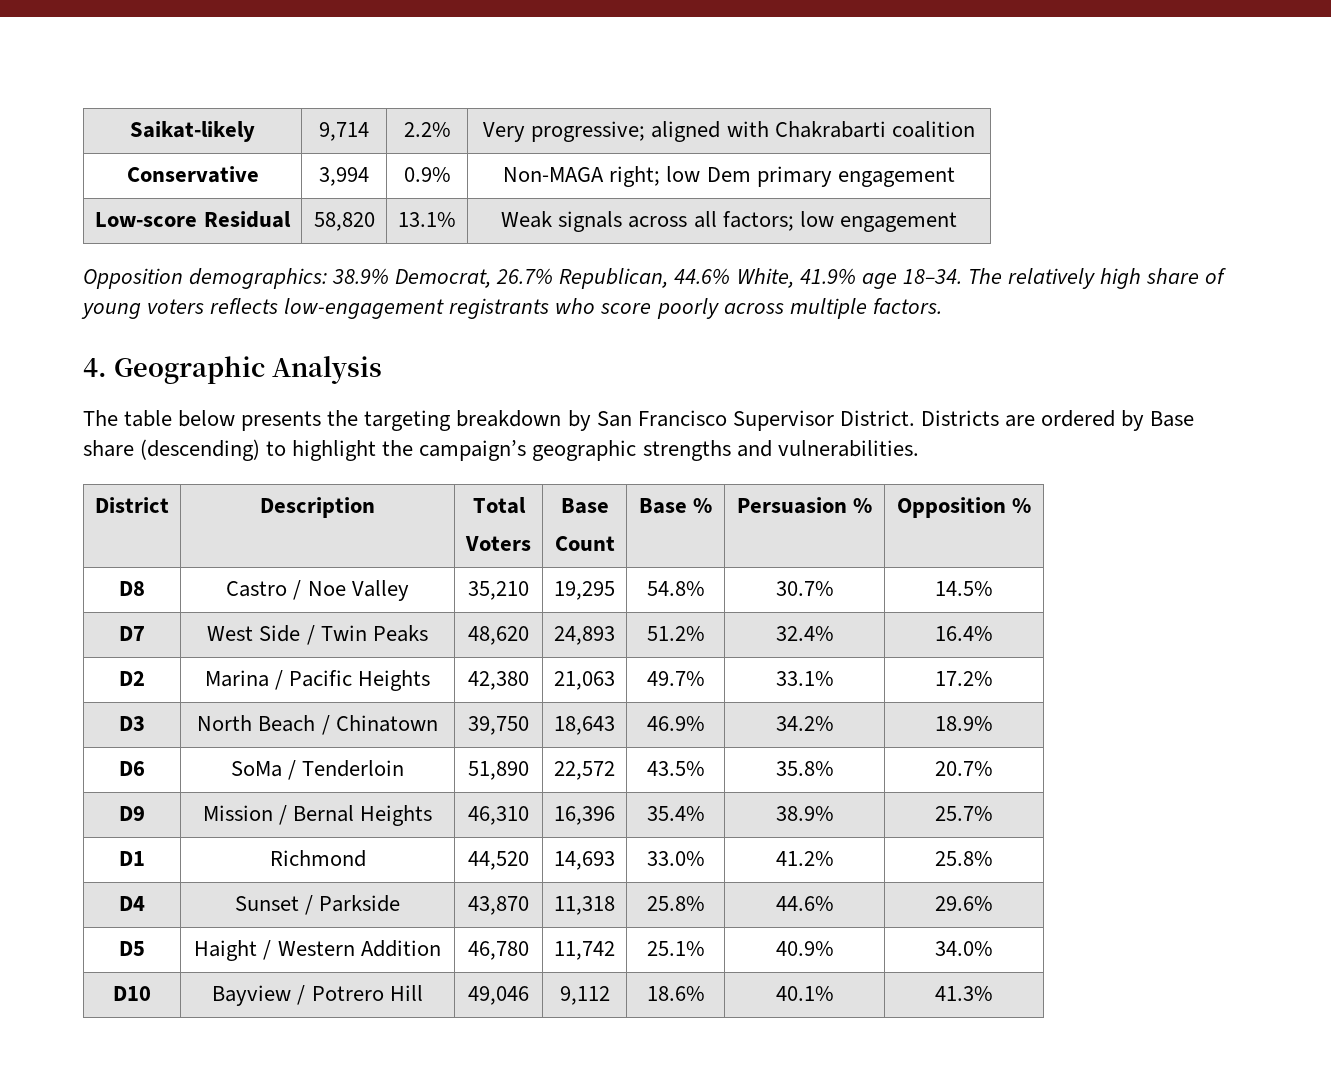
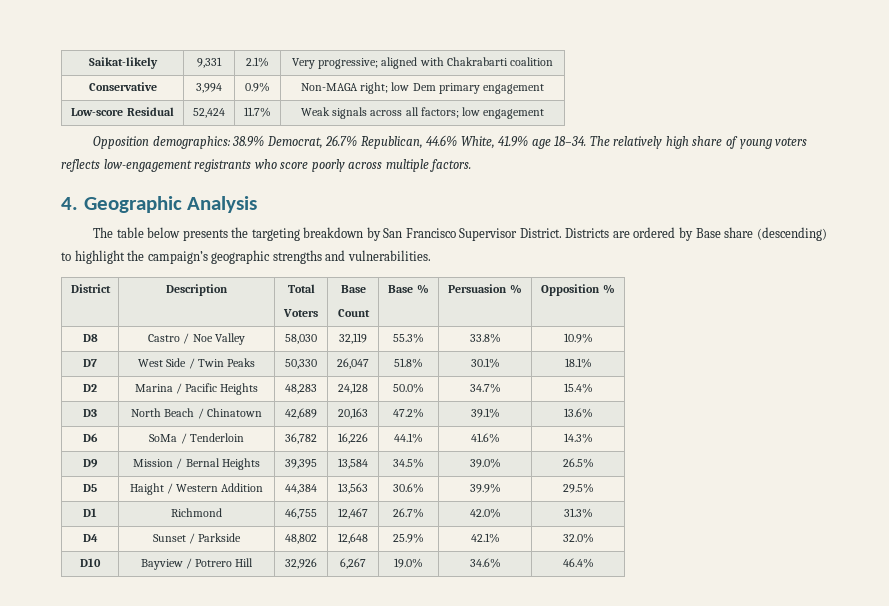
[319,122,369,141] [403,122,451,137] 9,714 | 2.2% -> [197,57,222,68] [246,57,269,67] 9,331 | 2.1%
[313,212,375,231] [398,212,456,227] 58,820 | 13.1% -> [193,108,225,118] [244,107,271,117] 52,424 | 11.7%
[468,581,529,600] [554,581,615,600] [646,581,705,596] [775,581,834,596] [935,581,993,596] 35,210 | 19,295 | 54.8% | 30.7% | 14.5% -> [285,334,317,344] [339,333,367,344] [393,333,424,343] [469,333,501,343] [563,333,593,343] 58,030 | 32,119 | 55.3% | 33.8% | 10.9%
[468,626,529,645] [554,626,615,645] [646,626,705,641] [775,626,834,641] [935,626,993,641] 48,620 | 24,893 | 51.2% | 32.4% | 16.4% -> [285,359,317,369] [337,358,369,369] [394,358,423,368] [470,358,500,368] [564,358,592,368] 50,330 | 26,047 | 51.8% | 30.1% | 18.1%
[468,671,529,690] [554,671,615,690] [646,671,705,686] [775,671,834,686] [935,671,993,686] 42,380 | 21,063 | 49.7% | 33.1% | 17.2% -> [285,384,317,394] [338,383,368,394] [393,383,424,393] [469,383,501,393] [563,383,593,393] 48,283 | 24,128 | 50.0% | 34.7% | 15.4%
[468,716,529,735] [554,716,615,735] [646,716,705,731] [775,716,834,731] [935,716,993,731] 39,750 | 18,643 | 46.9% | 34.2% | 18.9% -> [285,408,317,419] [338,408,368,419] [393,408,424,418] [470,408,500,418] [563,408,593,418] 42,689 | 20,163 | 47.2% | 39.1% | 13.6%
[468,761,529,780] [554,761,615,780] [646,761,705,776] [775,761,834,776] [935,761,993,776] 51,890 | 22,572 | 43.5% | 35.8% | 20.7% -> [285,433,317,444] [338,433,368,444] [394,433,423,443] [470,433,500,443] [563,433,593,443] 36,782 | 16,226 | 44.1% | 41.6% | 14.3%
[468,806,529,825] [554,806,615,825] [646,806,705,821] [775,806,834,821] [935,806,993,821] [119,851,145,866] [269,850,366,867] [468,851,529,870] [554,851,615,870] [646,851,705,866] [775,851,834,866] [935,851,993,866] [119,896,145,911] [234,895,401,915] [468,896,529,915] [554,896,615,915] [646,896,705,911] [775,896,834,911] [935,896,993,911] 46,310 | 16,396 | 35.4% | 38.9% | 25.7% // D1 | Richmond | 44,520 | 14,693 | 33.0% | 41.2% | 25.8% // D4 | Sunset / Parkside | 43,870 | 11,318 | 25.8% | 44.6% | 29.6% -> [285,459,317,469] [338,458,368,469] [393,458,424,468] [469,458,501,468] [562,458,594,468] 39,395 | 13,584 | 34.5% | 39.0% | 26.5%
[468,941,529,960] [554,941,615,960] [646,941,705,956] [775,941,834,956] [935,941,993,956] 46,780 | 11,742 | 25.1% | 40.9% | 34.0% -> [285,484,317,494] [338,483,368,494] [393,483,424,493] [469,483,501,493] [562,483,594,493] [83,508,97,517] [171,508,222,517] [285,508,317,519] [338,508,368,519] [393,508,424,518] [469,508,501,518] [563,508,593,518] [82,534,98,542] [152,533,242,544] [285,534,317,544] [338,533,368,544] [393,533,424,543] [470,533,500,543] [562,533,594,543] 44,384 | 13,563 | 30.6% | 39.9% | 29.5% // D1 | Richmond | 46,755 | 12,467 | 26.7% | 42.0% | 31.3% // D4 | Sunset / Parkside | 48,802 | 12,648 | 25.9% | 42.1% | 32.0%
[468,986,529,1005] [559,986,610,1005] [646,986,705,1001] [775,986,834,1001] [935,986,993,1001] 49,046 | 9,112 | 18.6% | 40.1% | 41.3% -> [285,558,317,569] [340,558,366,569] [394,558,423,568] [469,558,501,568] [562,558,594,568] 32,926 | 6,267 | 19.0% | 34.6% | 46.4%

